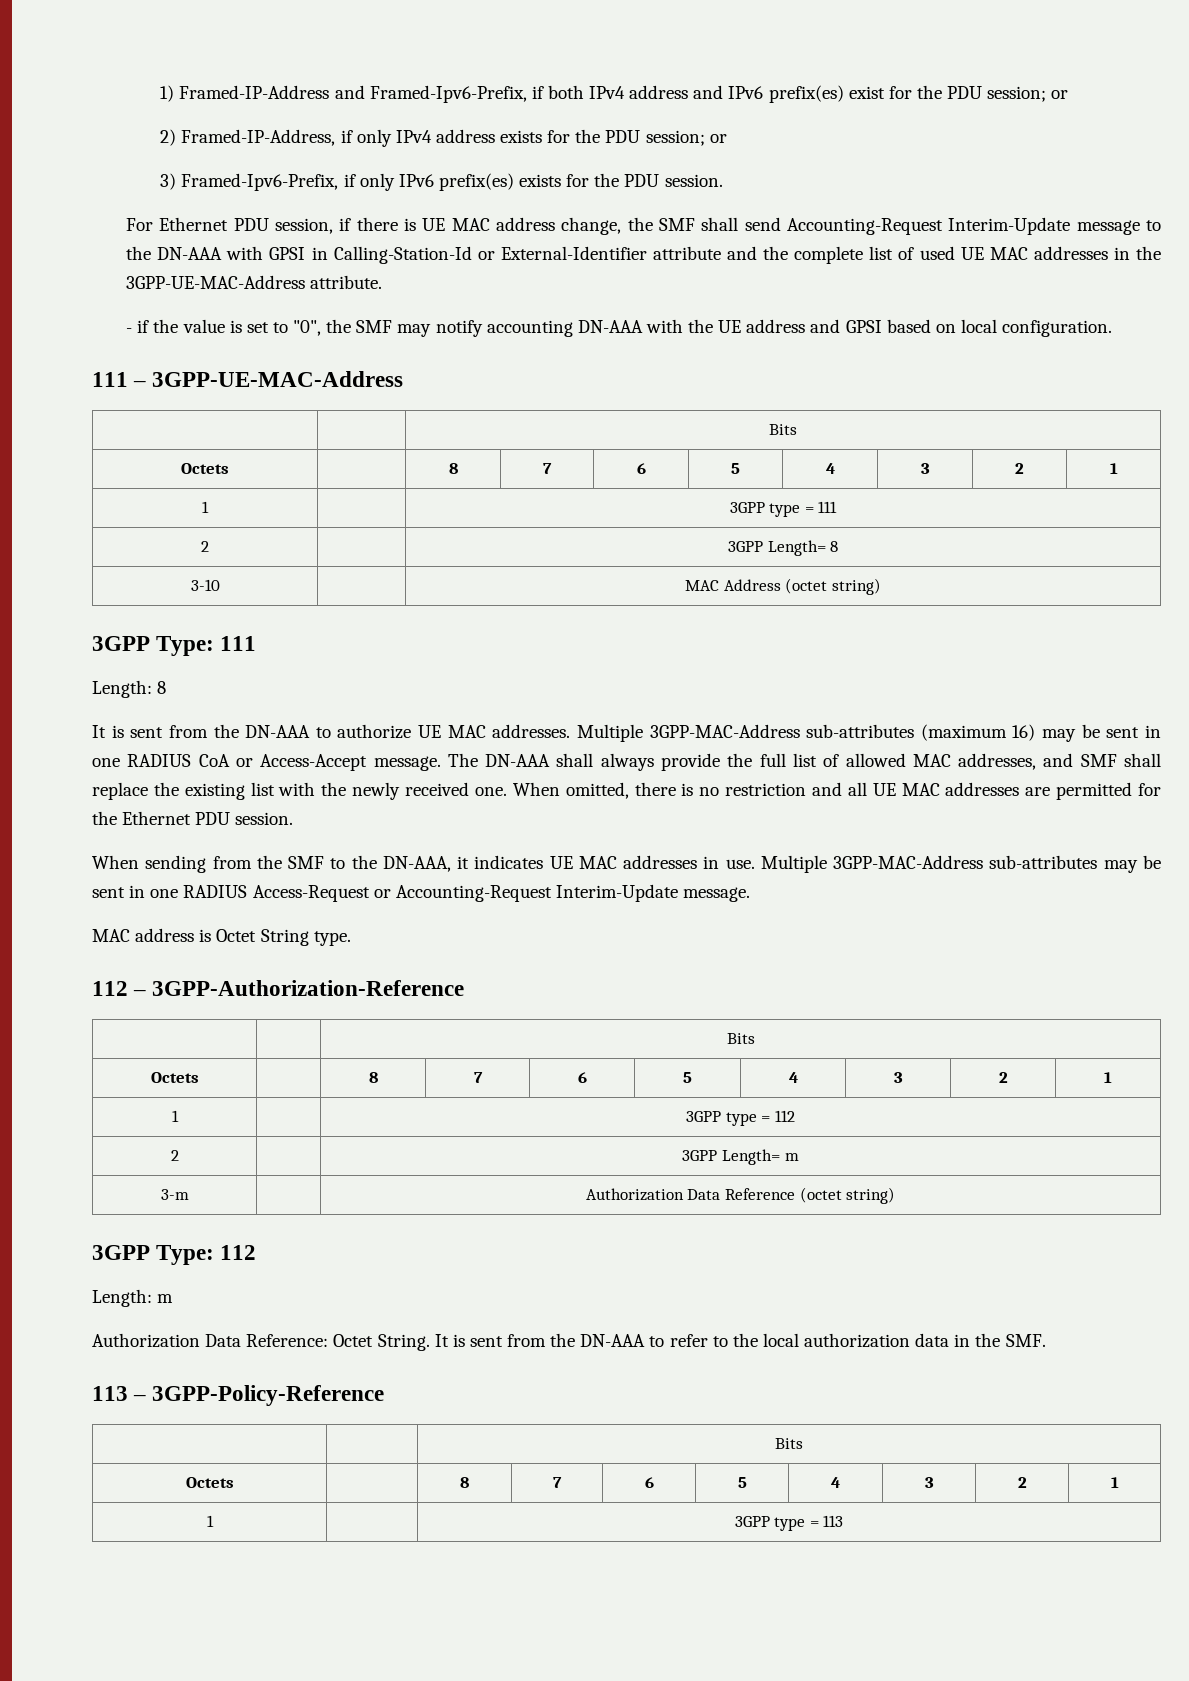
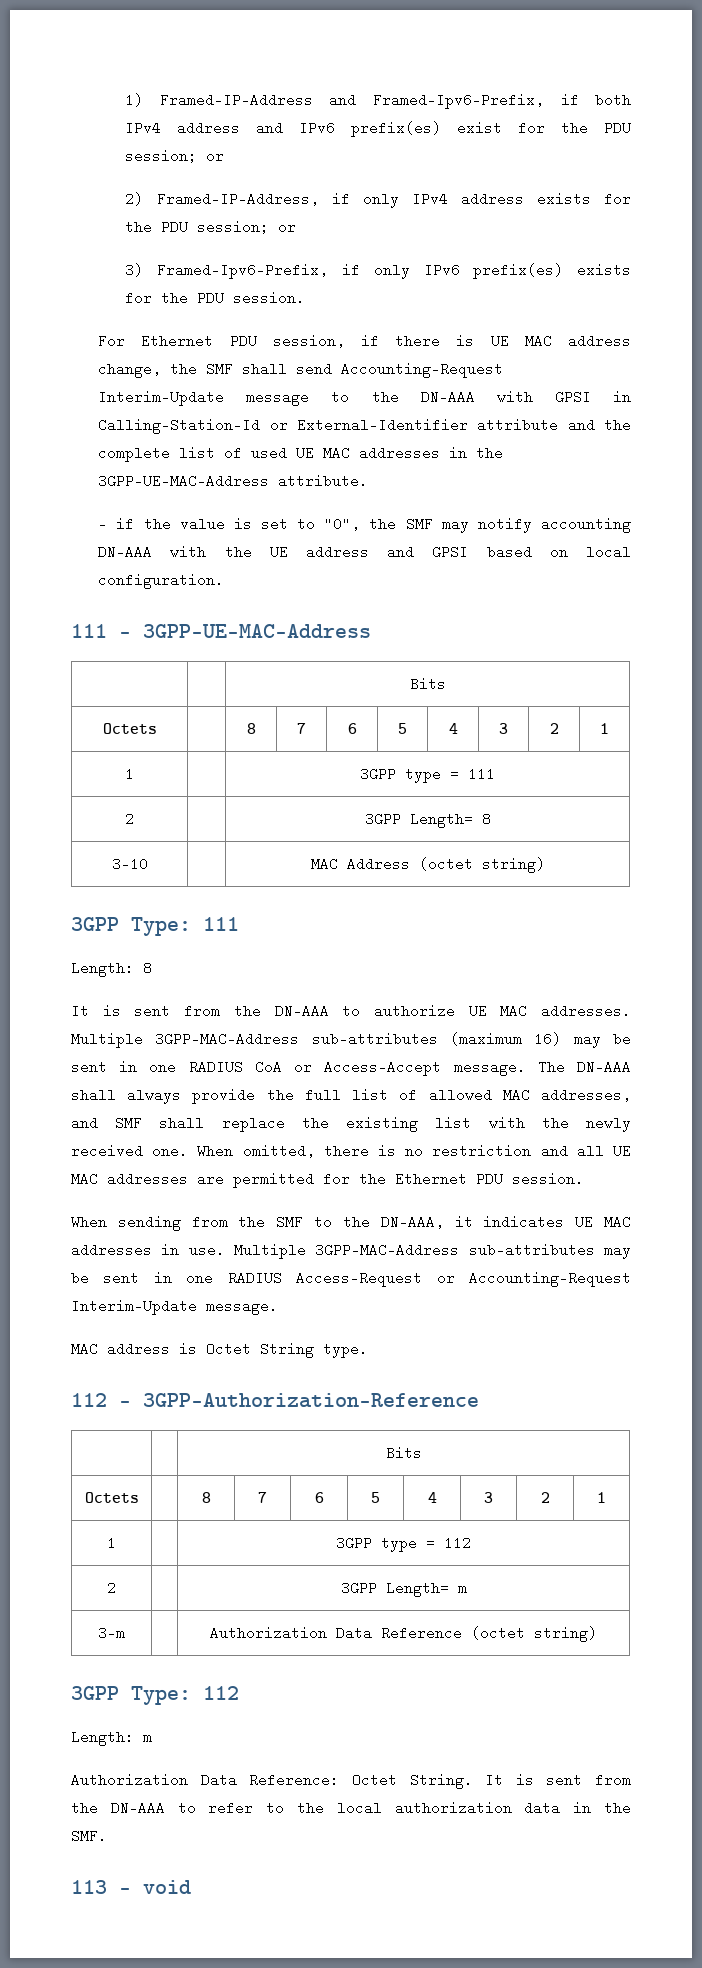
[152,1385,385,1406] [775,1438,804,1449] [185,1477,234,1488] [459,1477,469,1488] [553,1477,562,1488] [644,1477,654,1488] [737,1477,747,1488] [831,1477,840,1488] [924,1477,934,1488] [1017,1477,1027,1488] [1110,1477,1119,1488] [206,1515,214,1527] [734,1515,844,1531] 3GPP-Policy-Reference // | | Bits // Octets | | 8 | 7 | 6 | 5 | 4 | 3 | 2 | 1 // 1 | | 3GPP type = 113 -> [143,1880,191,1894] void

